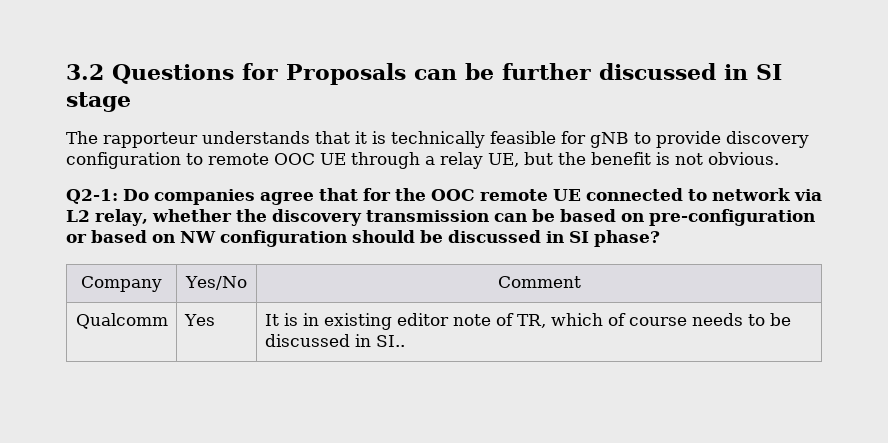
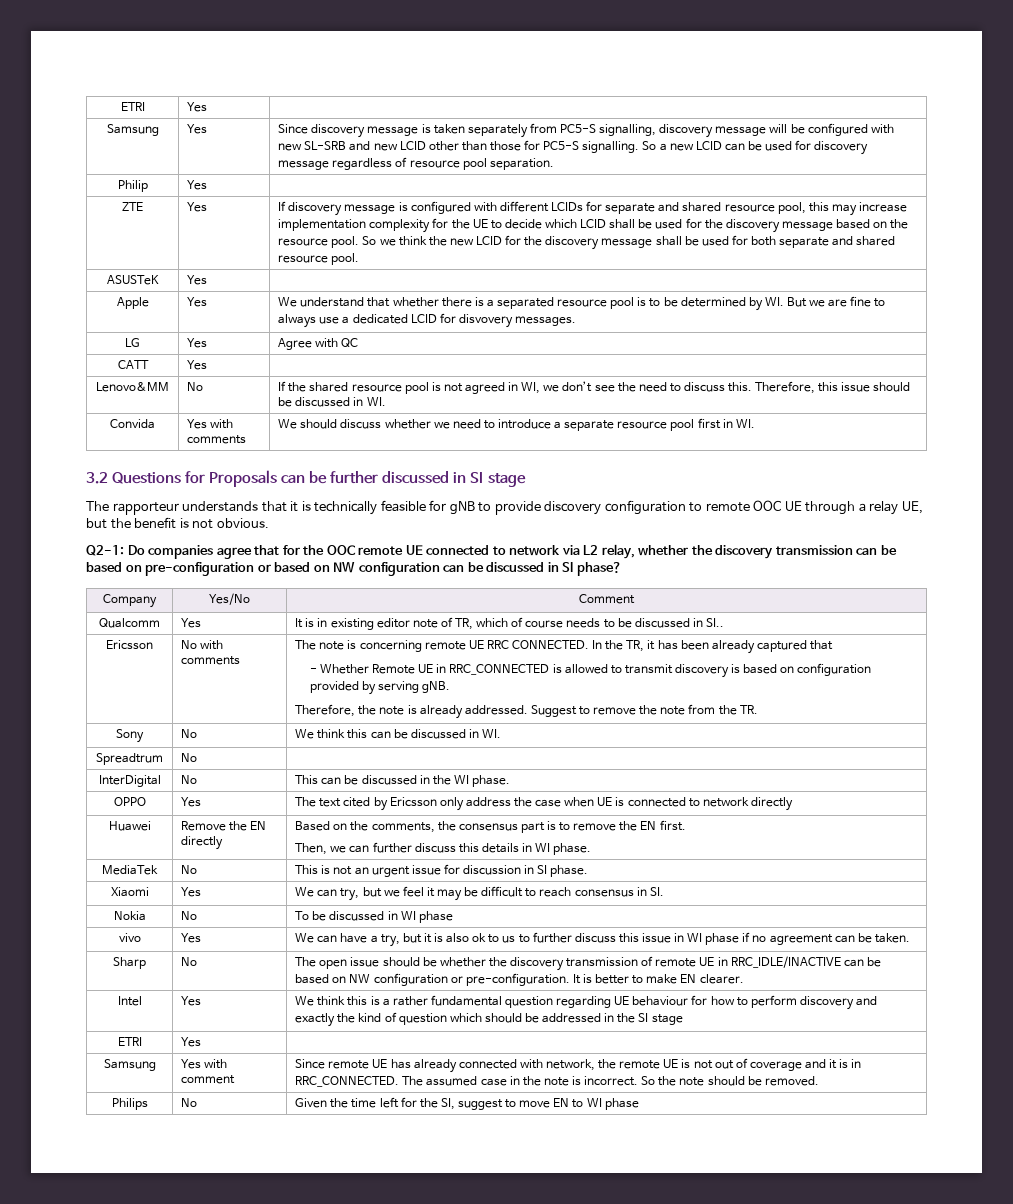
(66, 72) none -> [120,102,145,111] [187,102,208,112] [106,124,159,136] [187,124,208,134] [278,123,894,138] [278,140,869,155] [278,157,554,170] [117,180,148,192] [187,180,208,190] [122,202,143,211] [187,202,208,212] [278,201,907,216] [278,218,909,233] [278,235,896,250] [278,253,360,265] [106,275,159,285] [187,275,208,285] [116,297,149,309] [187,297,208,307] [278,296,886,311] [278,313,576,328] [125,338,140,347] [187,338,208,348] [278,338,359,350] [117,360,149,369] [187,360,208,370] [96,382,169,392] [187,382,204,391] [278,381,911,394] [278,397,386,407] [110,419,155,429] [187,419,234,429] [187,435,247,444] [278,418,755,431] ETRI | Yes | // Samsung | Yes | Since discovery message is taken separately from PC5-S signalling, discovery message will be configured with new SL-SRB and new LCID other than those for PC5-S signalling. So a new LCID can be used for discovery message regardless of resource pool separation. // Philip | Yes | // ZTE | Yes | If discovery message is configured with different LCIDs for separate and shared resource pool, this may increase implementation complexity for the UE to decide which LCID shall be used for the discovery message based on the resource pool. So we think the new LCID for the discovery message shall be used for both separate and shared resource pool. // ASUSTeK | Yes | // Apple | Yes | We understand that whether there is a separated resource pool is to be determined by WI. But we are fine to always use a dedicated LCID for disvovery messages. // LG | Yes | Agree with QC // CATT | Yes | // Lenovo&MM | No | If the shared resource pool is not agreed in WI, we don’t see the need to discuss this. Therefore, this issue should be discussed in WI. // Convida | Yes with comments | We should discuss whether we need to introduce a separate resource pool first in WI. //
[352,230,415,243] should -> [443,565,465,572] can
(405, 341) none -> [106,640,153,650] [181,640,224,650] [181,656,241,665] [295,640,833,654] [309,663,872,678] [309,681,451,695] [295,704,758,719] [116,729,144,743] [181,729,198,738] [295,729,501,739] [96,753,163,765] [181,753,198,762] [98,775,161,787] [181,775,198,784] [295,775,510,787] [113,797,146,806] [181,797,202,807] [295,797,793,811] [108,821,151,831] [181,821,267,831] [181,836,224,850] [295,820,686,833] [295,842,592,855] [102,865,159,875] [181,865,198,874] [295,864,589,877] [110,887,149,897] [181,887,202,897] [295,886,664,901] [113,911,146,921] [181,911,198,920] [295,911,453,923] [118,933,141,942] [181,933,202,943] [295,932,910,947] [113,957,146,969] [181,957,198,966] [295,956,881,971] [295,973,744,986] [117,996,142,1006] [181,996,202,1006] [295,995,877,1010] [295,1012,683,1027] [117,1037,142,1046] [181,1037,202,1047] [103,1059,156,1071] [181,1059,228,1069] [181,1075,236,1084] [295,1058,862,1073] [295,1076,819,1087] [111,1098,148,1110] [181,1098,198,1107] [295,1097,639,1110] // Ericsson | No with comments | The note is concerning remote UE RRC CONNECTED. In the TR, it has been already captured that // - Whether Remote UE in RRC_CONNECTED is allowed to transmit discovery is based on configuration provided by serving gNB. // Therefore, the note is already addressed. Suggest to remove the note from the TR. // Sony | No | We think this can be discussed in WI. // Spreadtrum | No | // InterDigital | No | This can be discussed in the WI phase. // OPPO | Yes | The text cited by Ericsson only address the case when UE is connected to network directly // Huawei | Remove the EN directly | Based on the comments, the consensus part is to remove the EN first. // Then, we can further discuss this details in WI phase. // MediaTek | No | This is not an urgent issue for discussion in SI phase. // Xiaomi | Yes | We can try, but we feel it may be difficult to reach consensus in SI. // Nokia | No | To be discussed in WI phase // vivo | Yes | We can have a try, but it is also ok to us to further discuss this issue in WI phase if no agreement can be taken. // Sharp | No | The open issue should be whether the discovery transmission of remote UE in RRC_IDLE/INACTIVE can be based on NW configuration or pre-configuration. It is better to make EN clearer. // Intel | Yes | We think this is a rather fundamental question regarding UE behaviour for how to perform discovery and exactly the kind of question which should be addressed in the SI stage // ETRI | Yes | // Samsung | Yes with comment | Since remote UE has already connected with network, the remote UE is not out of coverage and it is in RRC_CONNECTED. The assumed case in the note is incorrect. So the note should be removed. // Philips | No | Given the time left for the SI, suggest to move EN to WI phase

